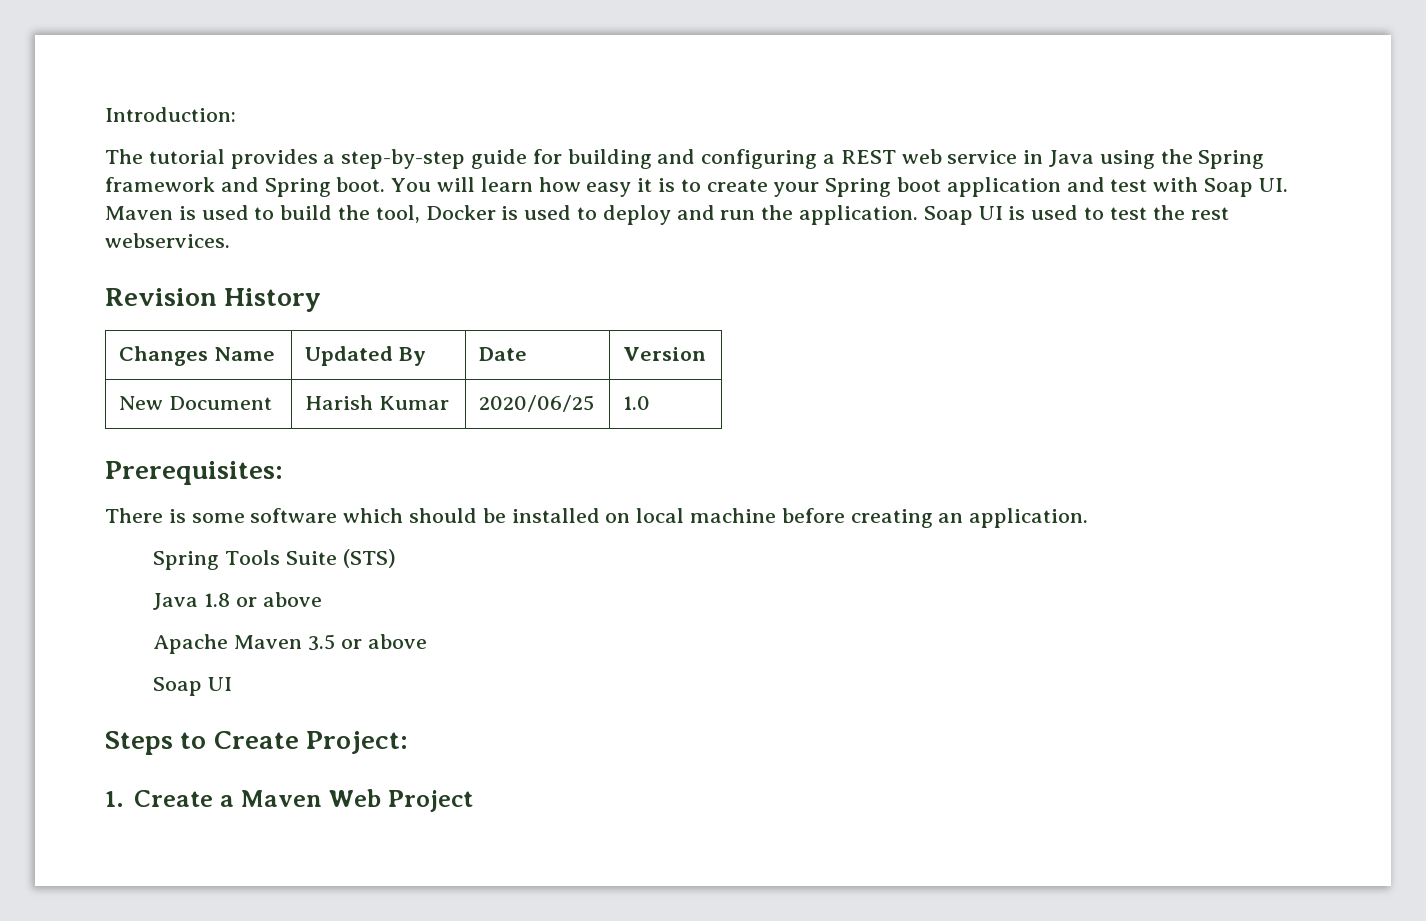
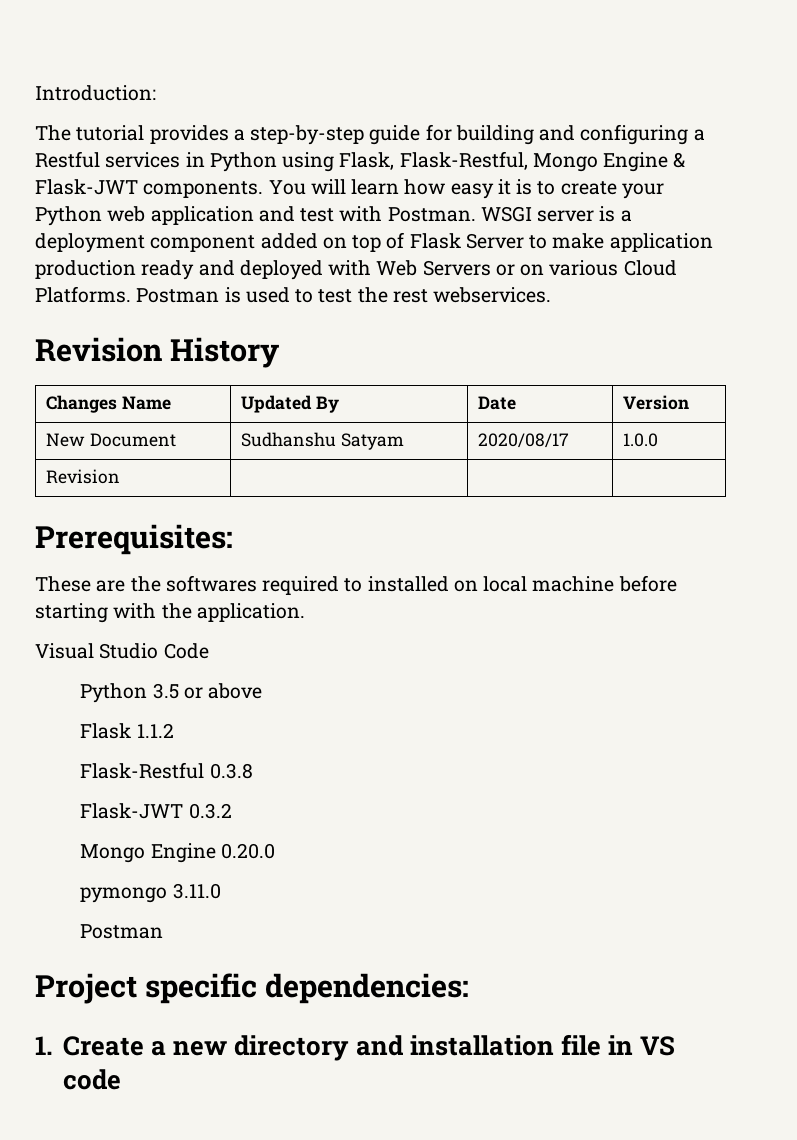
[840,149,1265,169] [105,177,386,197] REST web service in Java using the Spring framework and Spring boot. -> [35,151,686,172] [35,179,264,198] Restful services in Python using Flask, Flask-Restful, Mongo Engine & Flask-JWT components.
[825,177,942,197] Spring boot -> [35,206,146,226] Python web
[1204,178,1288,197] [105,205,1003,225] Soap UI. Maven is used to build the tool, Docker is used to deploy and run the application. Soap UI -> [387,206,632,222] [35,232,713,253] [35,260,677,280] [35,286,220,303] Postman. WSGI server is a deployment component added on top of Flask Server to make application production ready and deployed with Web Servers or on various Cloud Platforms. Postman
[304,395,449,410] [478,395,594,412] [622,396,650,410] [105,461,283,485] [105,508,506,523] Harish Kumar | 2020/06/25 | 1.0 // Prerequisites: // There is some software which should be -> [241,432,405,450] [478,433,570,448] [623,433,659,447] [46,469,121,484] [35,524,233,555] [35,575,363,595] Sudhanshu Satyam | 2020/08/17 | 1.0.0 // Revision | | | // Prerequisites: // These are the softwares required to
[850,508,1089,528] [153,549,396,570] [153,592,322,610] [153,634,427,654] [153,677,233,696] [105,731,408,755] [105,789,473,812] creating an application. // Spring Tools Suite (STS) // Java 1.8 or above // Apache Maven 3.5 or above // Soap UI // Steps to Create Project: // 1. Create a Maven Web Project -> [35,603,305,623] [35,643,209,659] [80,683,263,703] [80,723,174,739] [80,762,253,779] [80,803,232,819] [80,843,276,863] [80,883,221,903] [80,924,164,939] [35,973,470,1004] [35,1034,675,1061] [62,1069,121,1090] starting with the application. // Visual Studio Code // Python 3.5 or above // Flask 1.1.2 // Flask-Restful 0.3.8 // Flask-JWT 0.3.2 // Mongo Engine 0.20.0 // pymongo 3.11.0 // Postman // Project specific dependencies: // 1. Create a new directory and installation file in VS code

